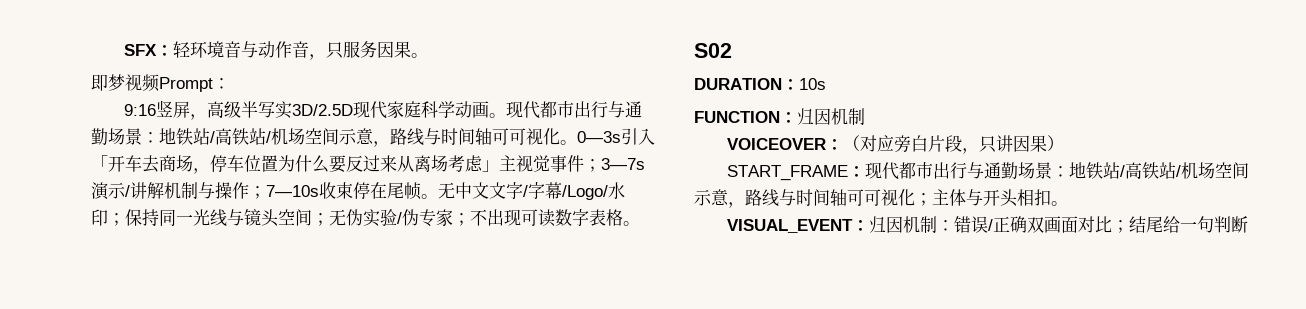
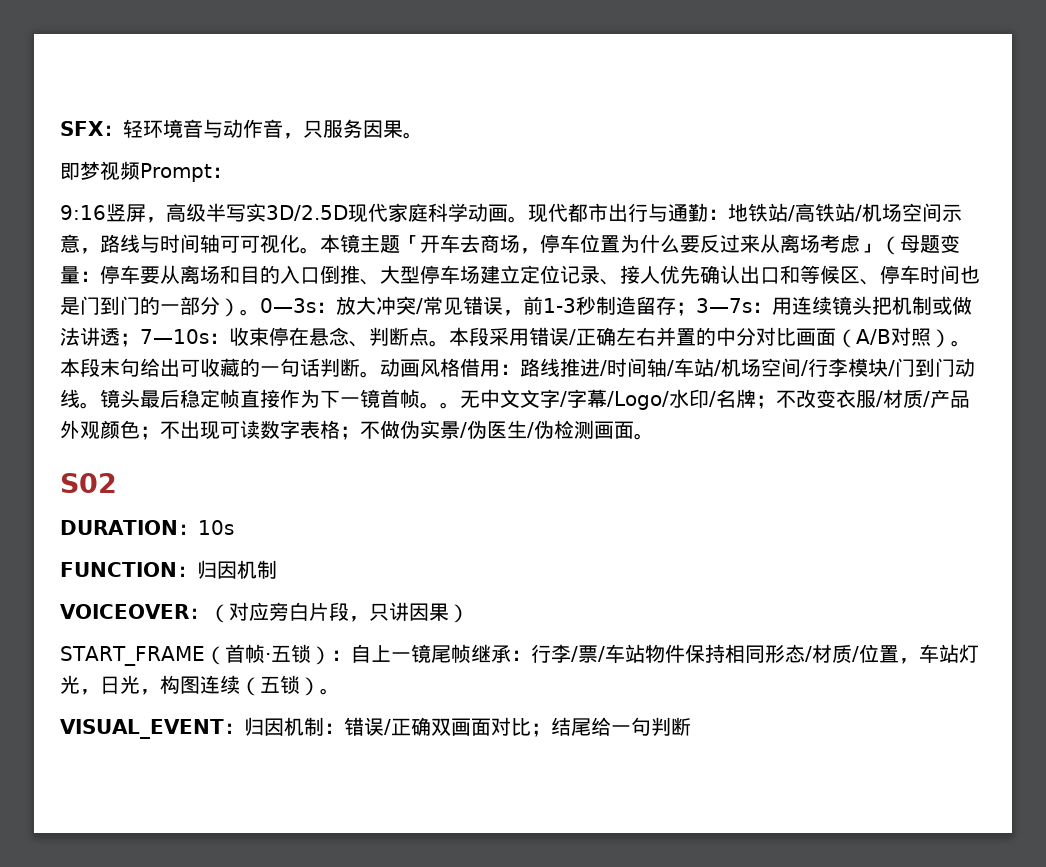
[108,128,142,145] 场景 -> (708, 212) none
[577,128,655,145] 0—3s引入 -> [320,234,400,253] 本镜主题
[499,155,645,172] [91,182,422,200] 主视觉事件；3—7s演示/讲解机制与操作；7—10s收束停在尾帧 -> [880,234,960,255] [60,265,980,285] [60,296,972,317] [60,327,971,348] [60,358,975,378] [60,389,440,409] （母题变量：停车要从离场和目的入口倒推、大型停车场建立定位记录、接人优先确认出口和等候区、停车时间也是门到门的一部分）。0—3s：放大冲突/常见错误，前1-3秒制造留存；3—7s：用连续镜头把机制或做法讲透；7—10s：收束停在悬念、判断点。本段采用错误/正确左右并置的中分对比画面（A/B对照）。本段末句给出可收藏的一句话判断。动画风格借用：路线推进/时间轴/车站/机场空间/行李模块/门到门动线。镜头最后稳定帧直接作为下一镜首帧。
[108,208,453,227] ；保持同一光线与镜头空间；无伪实验/伪专家 -> [709,389,970,409] [60,420,140,439] /名牌；不改变衣服/材质/产品外观颜色
(623, 217) none -> [340,420,634,440] ；不做伪实景/伪医生/伪检测画面
[848,162,1250,180] [694,189,1051,208] ：现代都市出行与通勤场景：地铁站/高铁站/机场空间示意，路线与时间轴可可视化；主体与开头相扣 -> [204,644,979,665] [60,675,320,696] （首帧·五锁）：自上一镜尾帧继承：行李/票/车站物件保持相同形态/材质/位置，车站灯光，日光，构图连续（五锁）

